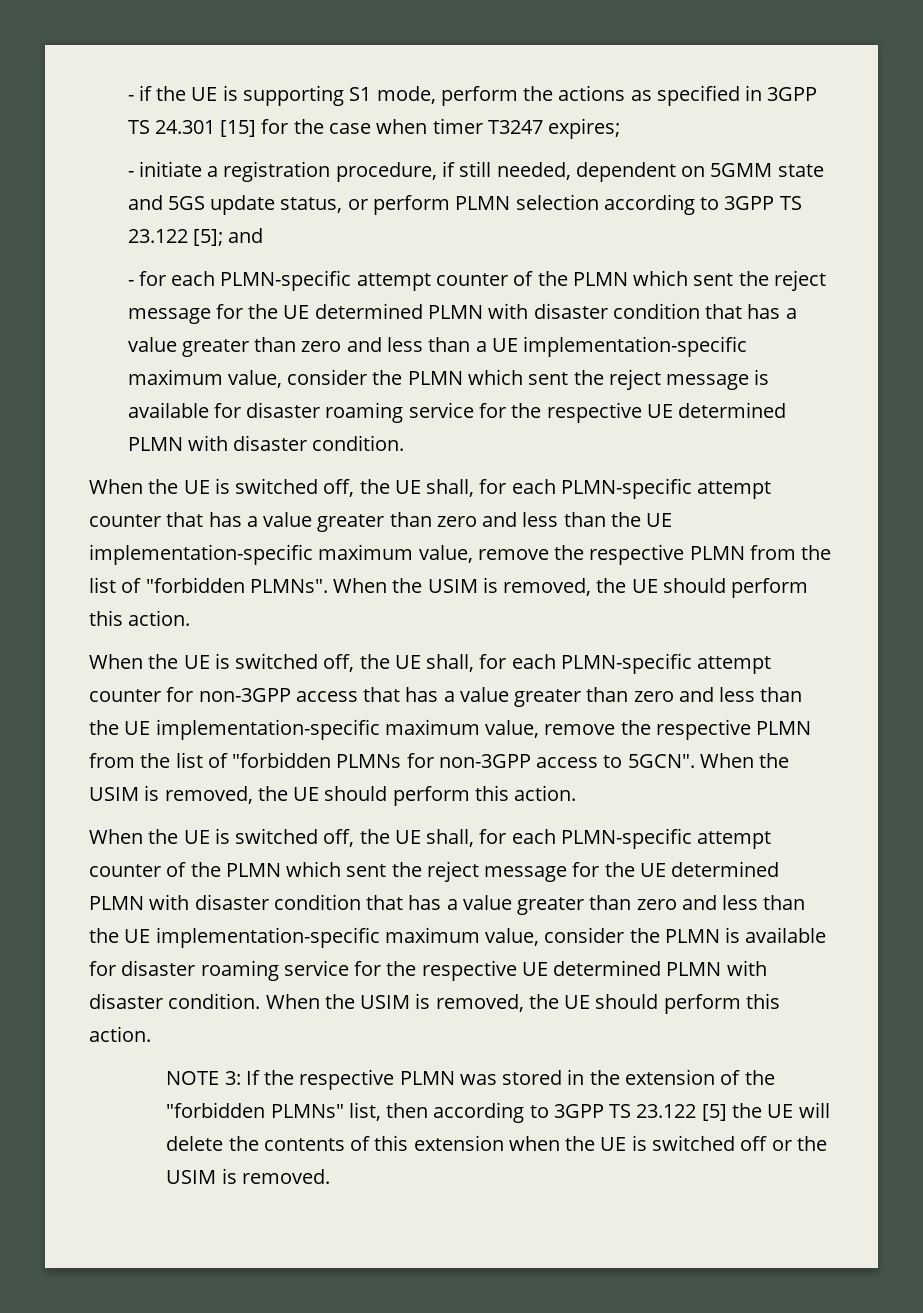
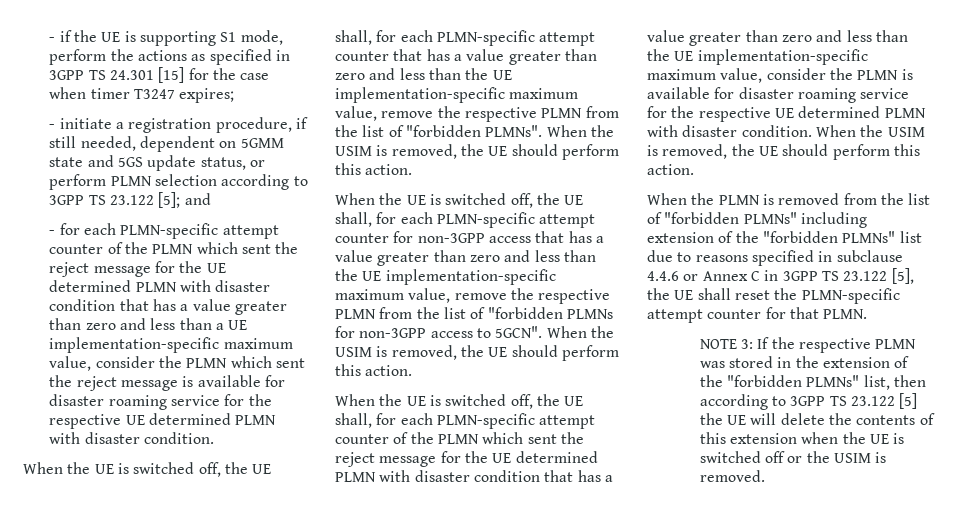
(151, 1034) none -> [647,193,931,205] [647,212,867,228] [647,231,922,243] [647,250,903,266] [647,268,914,284] [647,288,900,304] [647,307,868,323] // When the PLMN is removed from the list of "forbidden PLMNs" including extension of the "forbidden PLMNs" list due to reasons specified in subclause 4.4.6 or Annex C in 3GPP TS 23.122 [5], the UE shall reset the PLMN-specific attempt counter for that PLMN.

